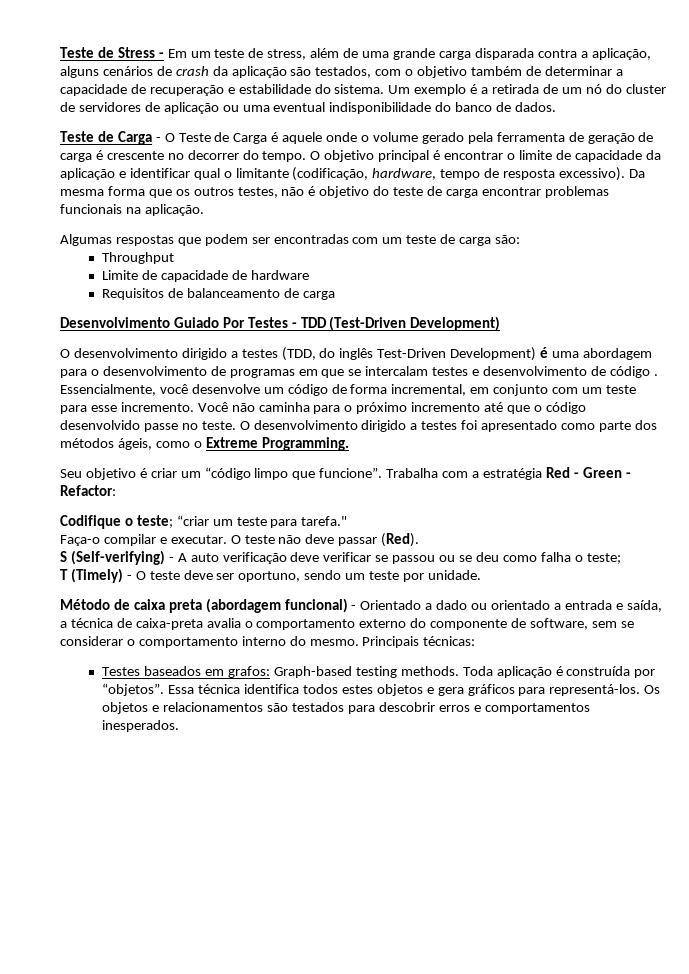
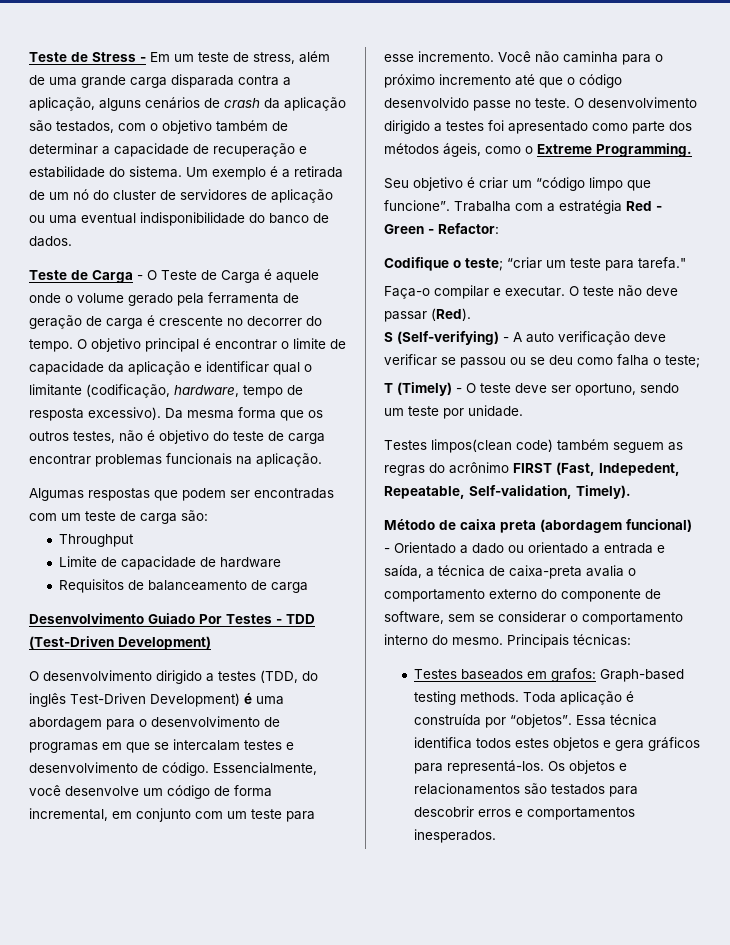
[609,366,658,378] código . -> [162,762,209,776] código.
(481, 575) none -> [384,439,683,453] [384,462,680,476] [384,485,631,499] // Testes limpos(clean code) também seguem as regras do acrônimo FIRST (Fast, Indepedent, Repeatable, Self-validation, Timely).

